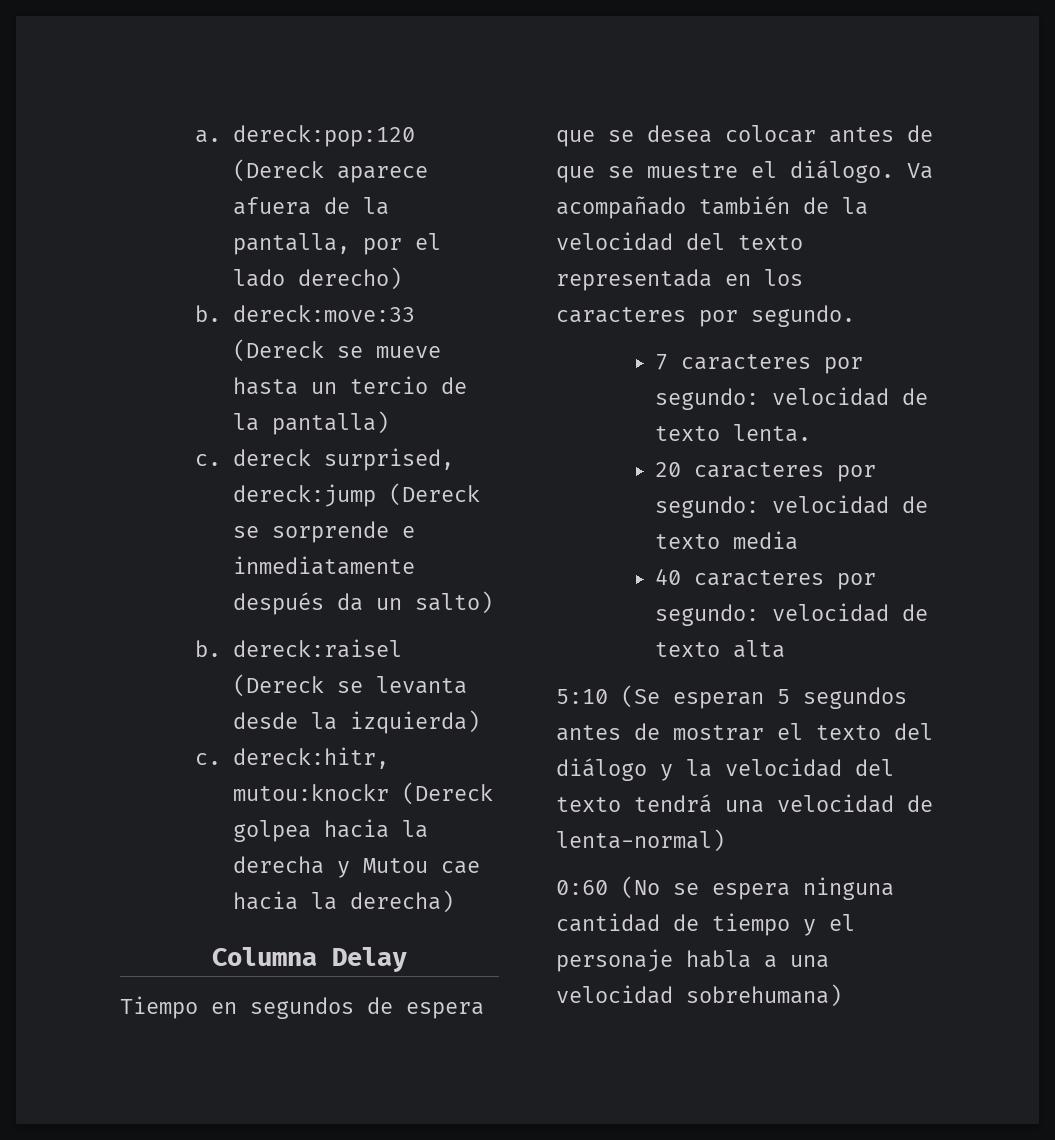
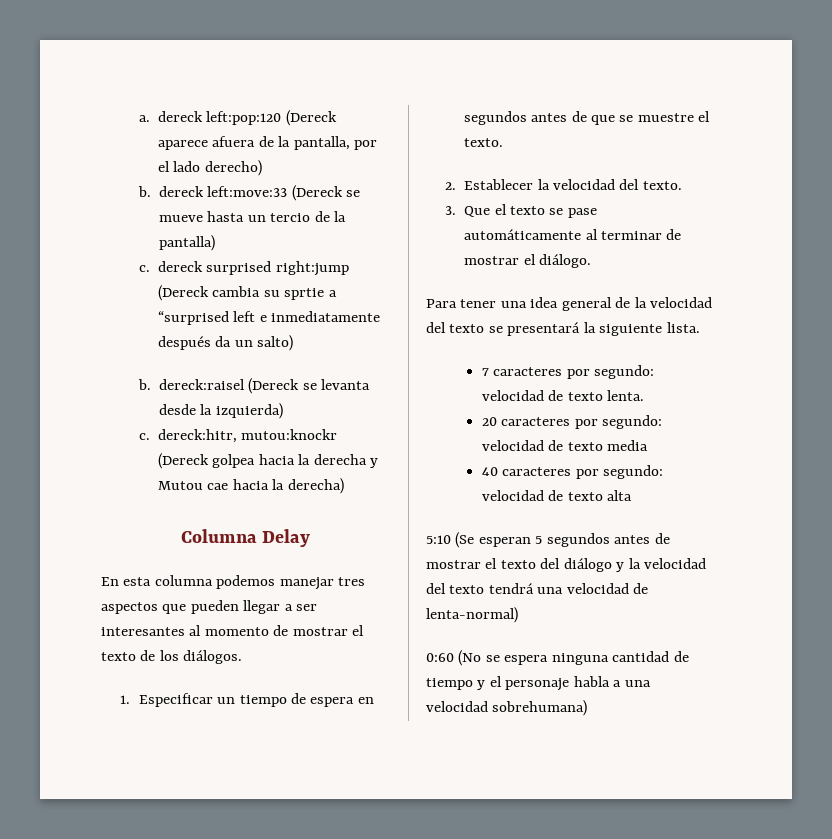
[233,125,416,147] dereck:pop:120 -> [157,111,282,125] dereck left:pop:120
[233,305,416,322] dereck:move:33 -> [158,186,288,197] dereck left:move:33
[324,448,455,471] [233,483,481,507] [233,521,390,543] surprised, dereck:jump (Dereck se sorprende -> [206,261,349,276] [157,285,337,301] [157,311,256,325] surprised right:jump (Dereck cambia su sprtie a “surprised left
[120,996,484,1019] [556,125,816,147] Tiempo en segundos de espera que se desea colocar -> [101,575,366,590] [101,600,318,614] [101,625,365,636] [101,650,243,664] [119,693,374,707] [463,111,527,125] En esta columna podemos manejar tres aspectos que pueden llegar a ser interesantes al momento de mostrar el texto de los diálogos. // 1. Especificar un tiempo de espera en segundos
[790,160,933,183] [556,196,790,219] diálogo. Va acompañado también -> [463,138,503,147] [444,179,682,190] [444,204,597,218] [464,229,682,240] [464,254,591,268] [426,297,612,311] texto. // 2. Establecer la velocidad del texto. // 3. Que el texto se pase automáticamente al terminar de mostrar el diálogo. // Para tener una idea general
[556,269,803,291] [556,305,855,327] representada en los caracteres por segundo. -> [488,322,700,336] se presentará la siguiente lista.

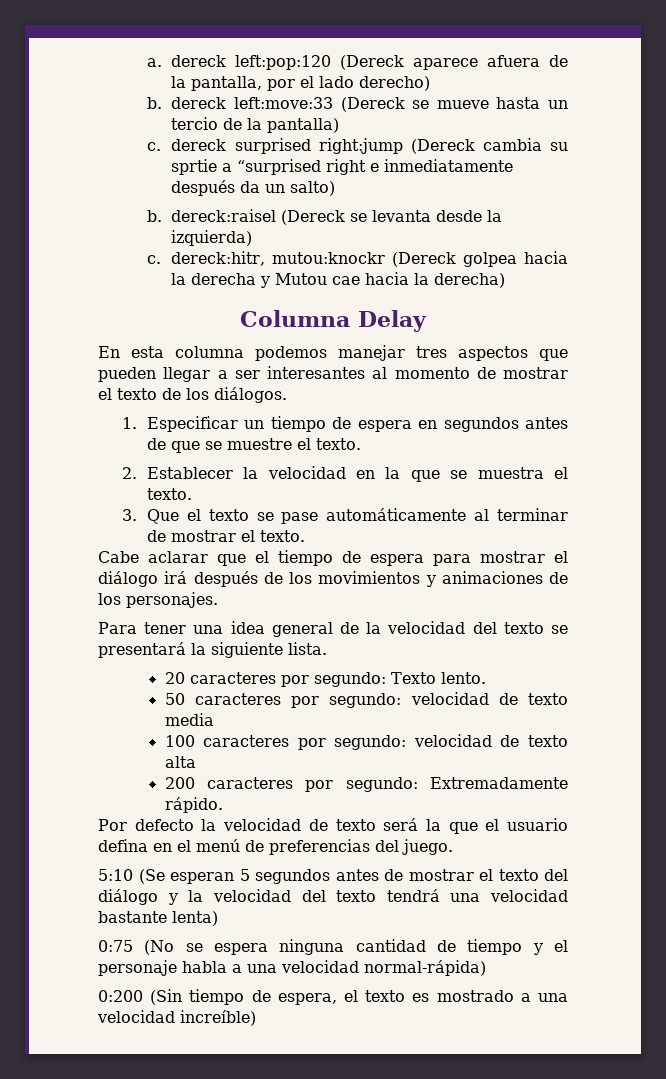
[233,311,256,322] left -> [326,159,367,175] right
[619,179,640,190] del -> [356,467,568,482] en la que se muestra el
[538,254,591,268] diálogo. -> [259,530,305,542] [98,550,568,566] [98,571,568,587] [98,592,218,608] texto. // Cabe aclarar que el tiempo de espera para mostrar el diálogo irá después de los movimientos y animaciones de los personajes.
[481,365,655,379] [481,390,645,401] [481,417,497,426] 7 caracteres por segundo: velocidad de texto lenta. // 20 -> [164,672,486,687] [164,693,185,705] 20 caracteres por segundo: Texto lento. // 50
[481,467,498,476] 40 -> [164,735,195,747] 100
(633, 495) none -> [164,777,568,792] [164,797,223,813] [98,818,568,834] [98,839,453,855] // 200 caracteres por segundo: Extremadamente rápido. // Por defecto la velocidad de texto será la que el usuario defina en el menú de preferencias del juego.
[633,583,649,594] [426,607,518,623] [426,653,454,662] de lenta-normal) // 0:60 -> [98,911,218,926] [98,940,133,952] bastante lenta) // 0:75
[492,700,588,716] sobrehumana) -> [364,960,486,976] [98,989,568,1005] [97,1010,256,1026] normal-rápida) // 0:200 (Sin tiempo de espera, el texto es mostrado a una velocidad increíble)

